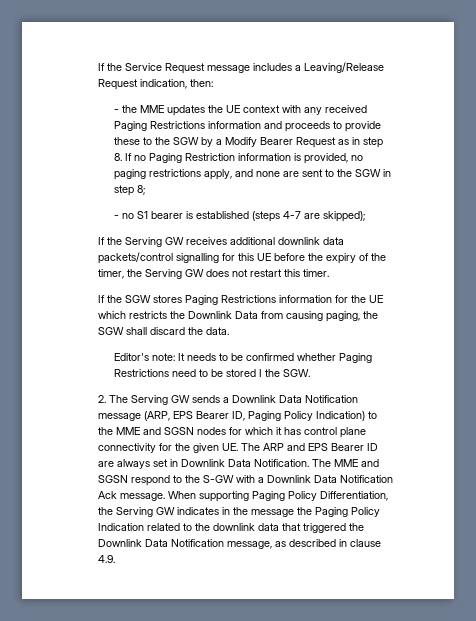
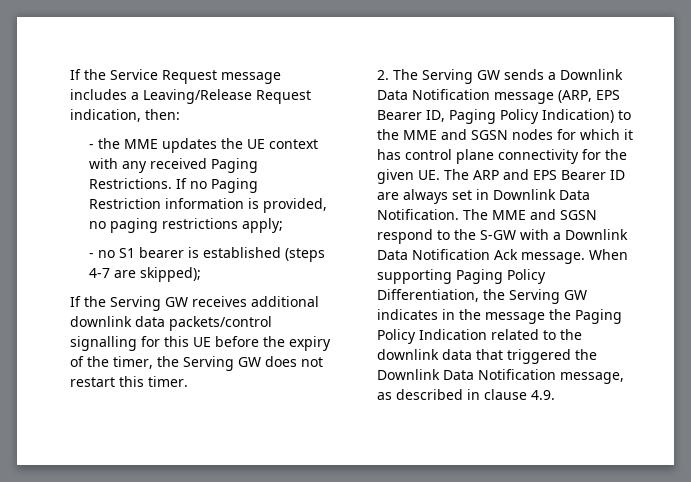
[150,121,382,132] [114,137,384,148] [114,153,123,161] Restrictions information and proceeds to provide these to the SGW by a Modify Bearer Request as in step 8. -> [89,178,173,189] Restrictions.
[204,169,392,180] [114,185,146,196] apply, and none are sent to the SGW in step 8; -> [242,218,284,233] apply;
[98,295,384,305] [98,311,379,322] [98,327,230,335] [114,353,373,363] [114,369,311,377] // If the SGW stores Paging Restrictions information for the UE which restricts the Downlink Data from causing paging, the SGW shall discard the data. // Editor's note: It needs to be confirmed whether Paging Restrictions need to be stored I the SGW. -> (188, 381) none

